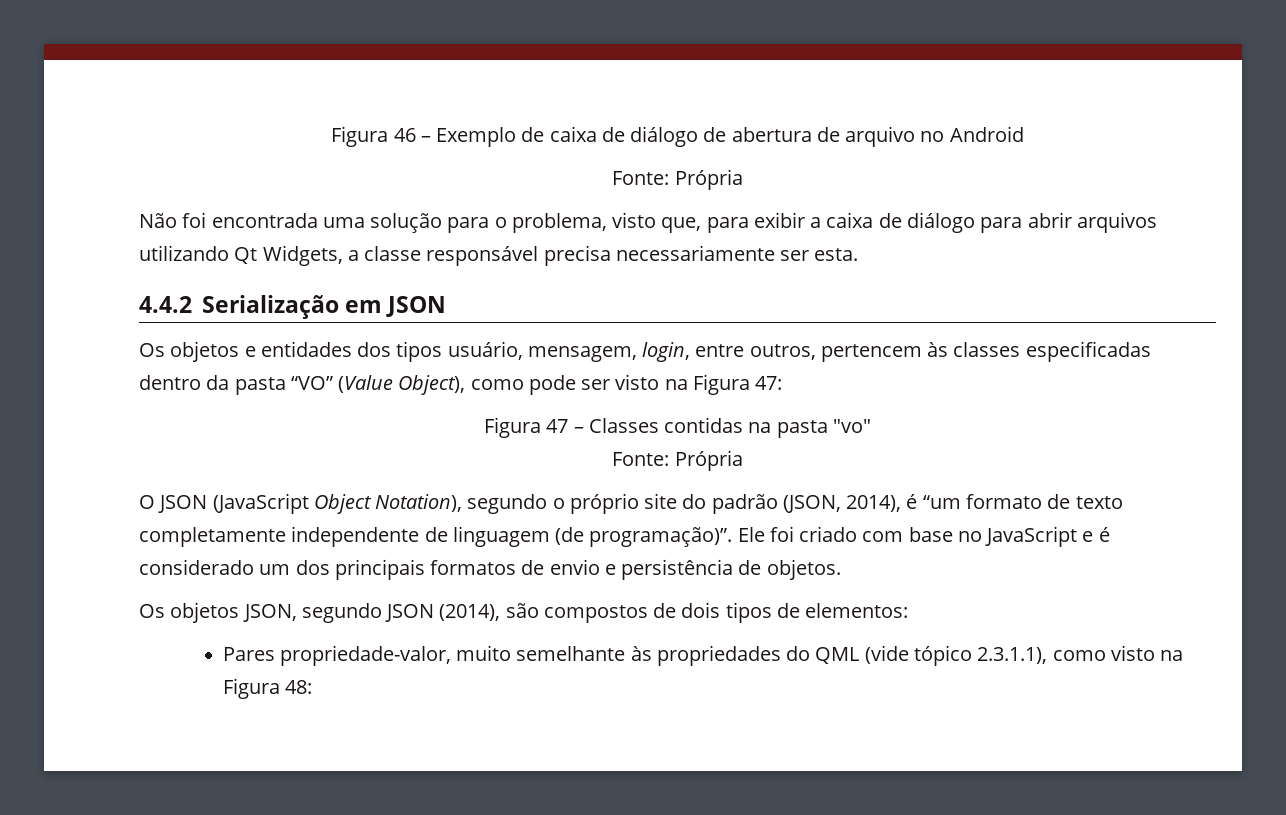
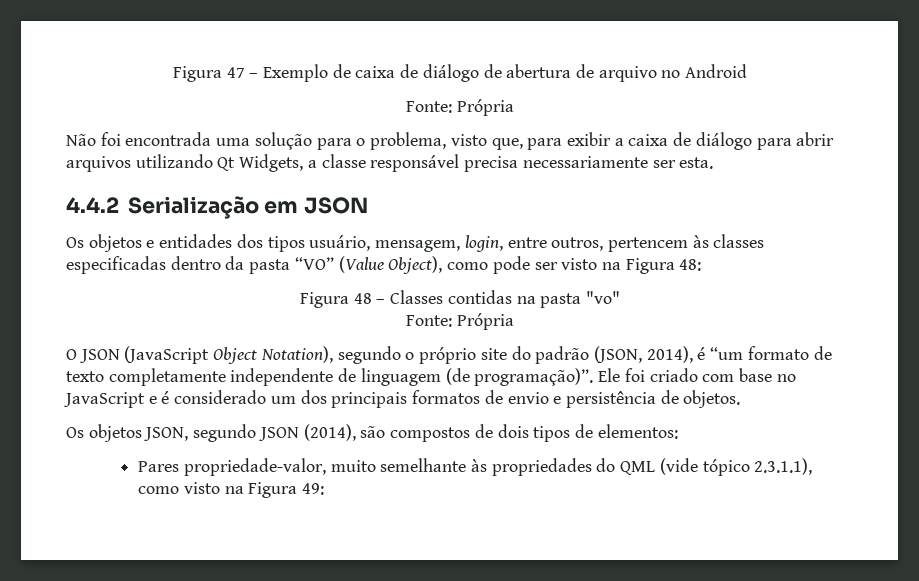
[331,126,416,147] Figura 46 -> [172,66,245,82] Figura 47
[755,376,783,390] [484,417,569,438] 47: // Figura 47 -> [679,259,702,271] [299,292,372,308] 48: // Figura 48
[284,680,312,694] 48: -> [302,483,325,495] 49:

